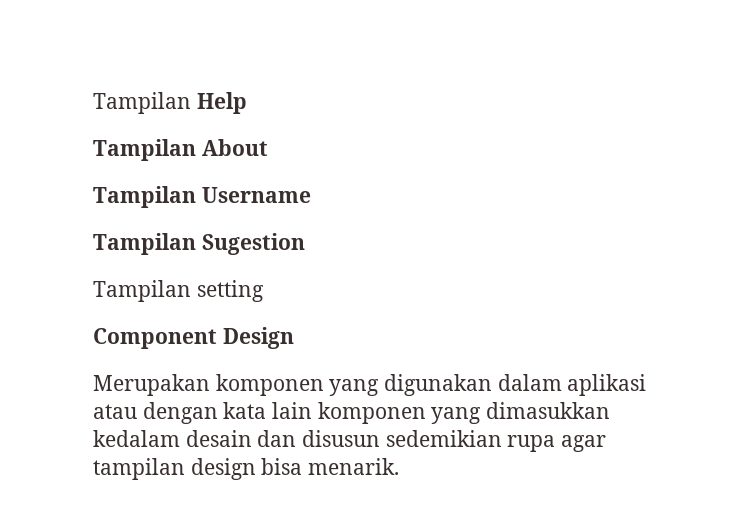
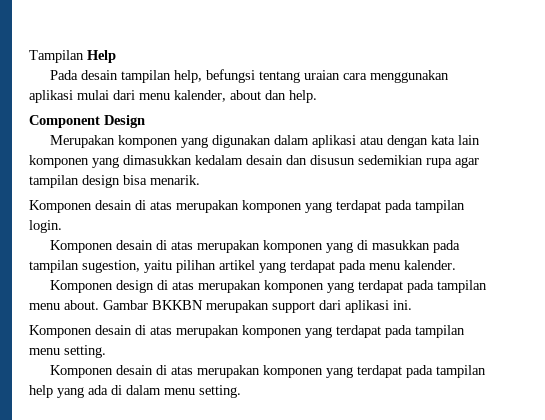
[93,139,268,161] [93,186,311,208] [93,233,305,255] [93,280,264,302] Tampilan About // Tampilan Username // Tampilan Sugestion // Tampilan setting -> [49,69,449,83] [29,90,317,103] Pada desain tampilan help, befungsi tentang uraian cara menggunakan aplikasi mulai dari menu kalender, about dan help.
(400, 466) none -> [29,200,465,213] [29,220,62,233] [49,240,460,253] [29,260,456,273] [49,280,487,293] [29,300,412,313] [29,325,465,338] [29,345,106,358] [49,365,486,378] [29,385,241,398] // Komponen desain di atas merupakan komponen yang terdapat pada tampilan login. // Komponen desain di atas merupakan komponen yang di masukkan pada tampilan sugestion, yaitu pilihan artikel yang terdapat pada menu kalender. // Komponen design di atas merupakan komponen yang terdapat pada tampilan menu about. Gambar BKKBN merupakan support dari aplikasi ini. // Komponen desain di atas merupakan komponen yang terdapat pada tampilan menu setting. // Komponen desain di atas merupakan komponen yang terdapat pada tampilan help yang ada di dalam menu setting.

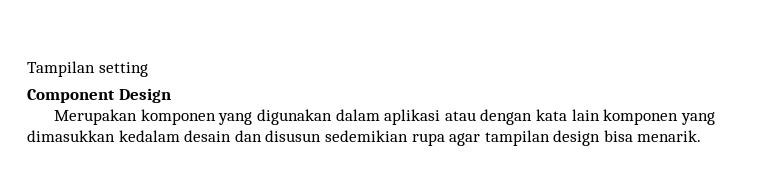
[87,50,116,63] [49,69,449,83] [29,90,317,103] Help // Pada desain tampilan help, befungsi tentang uraian cara menggunakan aplikasi mulai dari menu kalender, about dan help. -> [98,62,148,77] setting
[29,200,465,213] [29,220,62,233] [49,240,460,253] [29,260,456,273] [49,280,487,293] [29,300,412,313] [29,325,465,338] [29,345,106,358] [49,365,486,378] [29,385,241,398] // Komponen desain di atas merupakan komponen yang terdapat pada tampilan login. // Komponen desain di atas merupakan komponen yang di masukkan pada tampilan sugestion, yaitu pilihan artikel yang terdapat pada menu kalender. // Komponen design di atas merupakan komponen yang terdapat pada tampilan menu about. Gambar BKKBN merupakan support dari aplikasi ini. // Komponen desain di atas merupakan komponen yang terdapat pada tampilan menu setting. // Komponen desain di atas merupakan komponen yang terdapat pada tampilan help yang ada di dalam menu setting. -> (702, 136) none

